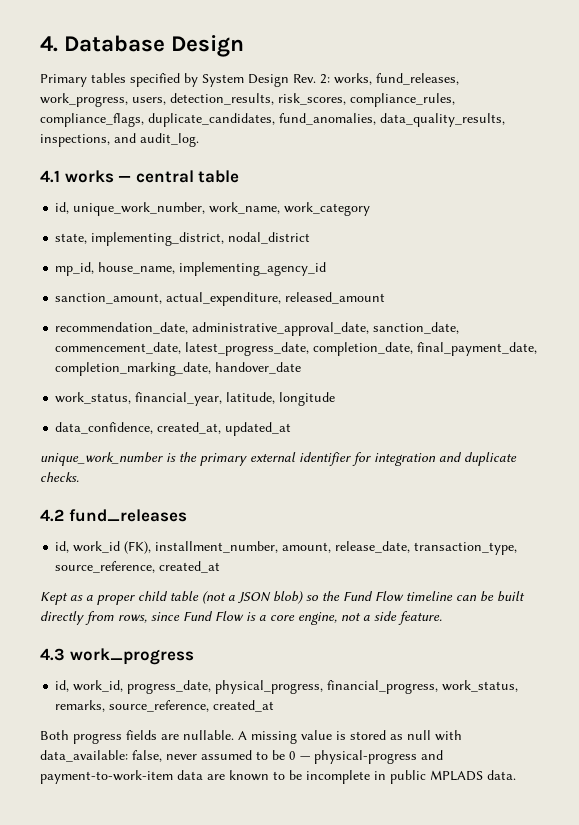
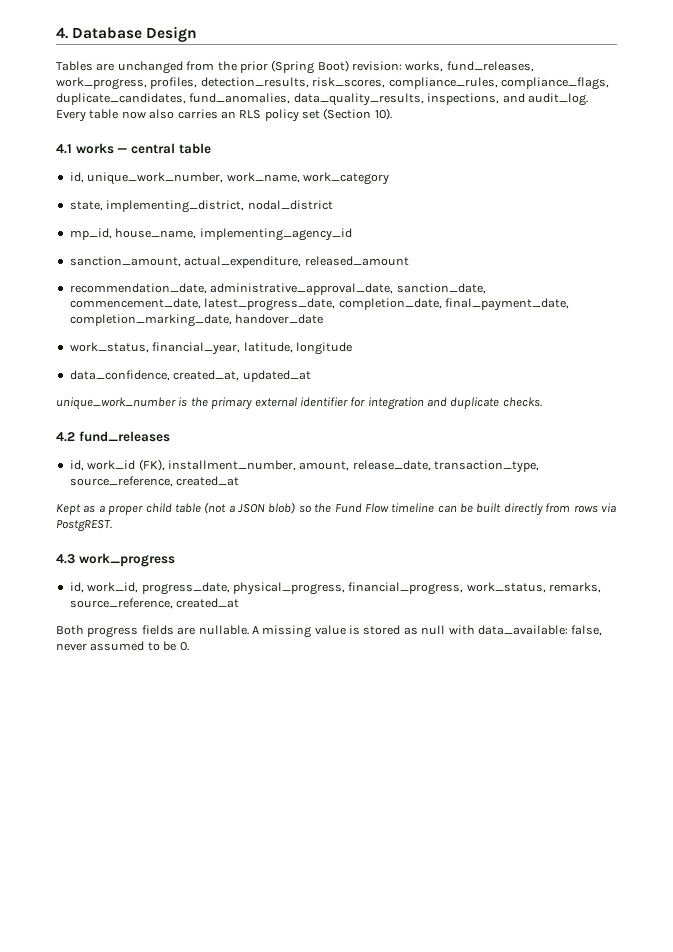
[40,73,330,87] Primary tables specified by System Design Rev. 2: -> [56,60,402,74] Tables are unchanged from the prior (Spring Boot) revision:
[132,97,166,105] users, -> [150,77,198,89] profiles,
(199, 140) none -> [56,108,392,122] Every table now also carries an RLS policy set (Section 10).
[118,611,442,625] rows, since Fund Flow is a core engine, not a side feature. -> [573,503,616,513] [56,520,112,532] rows via PostgREST.
[289,750,443,764] [40,770,516,784] 0 — physical-progress and payment-to-work-item data are known to be incomplete in public MPLADS data. -> [179,642,189,651] 0.

